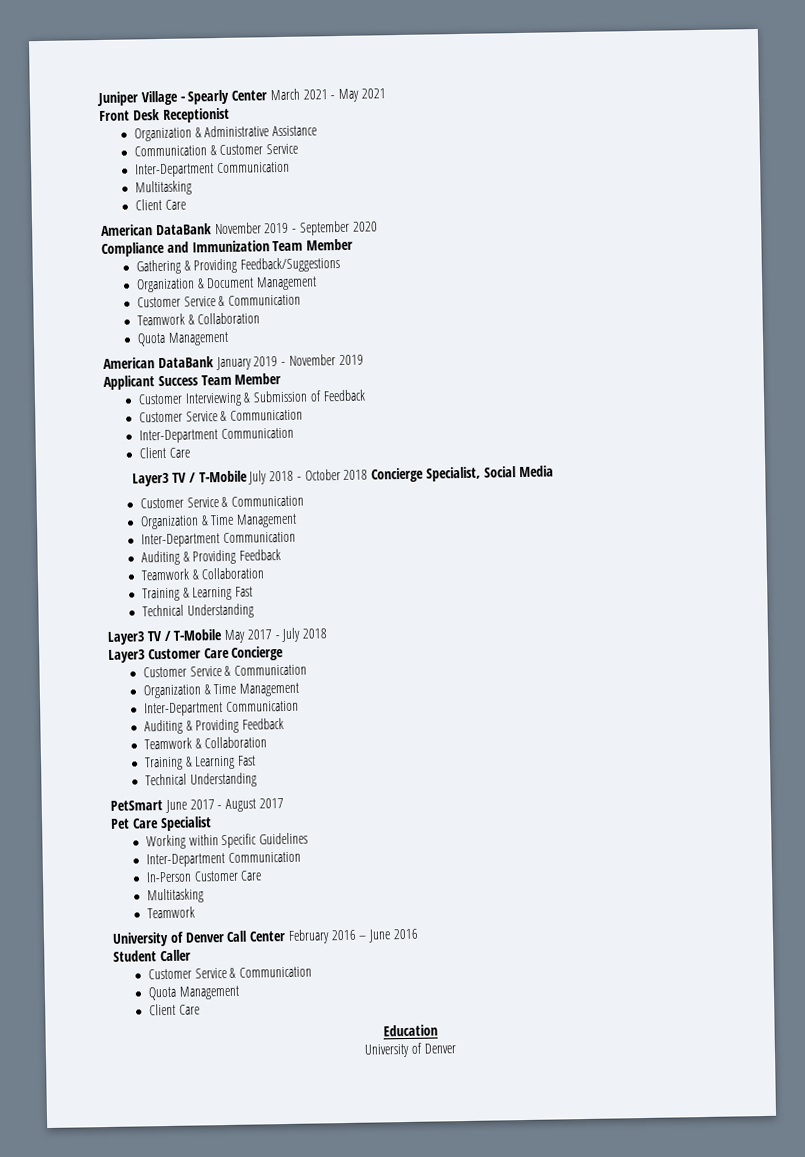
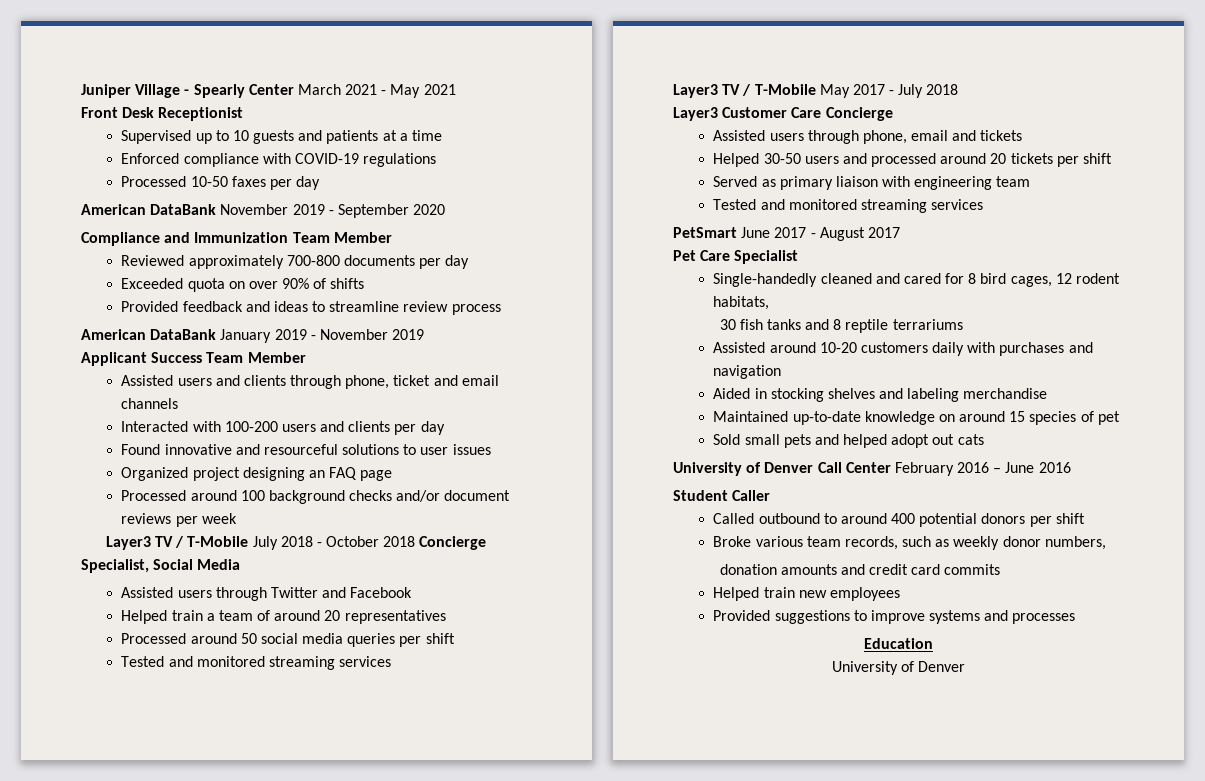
[133,125,318,142] [133,143,299,157] [134,161,290,178] [134,180,192,196] [134,198,186,211] Organization & Administrative Assistance // Communication & Customer Service // Inter-Department Communication // Multitasking // Client Care -> [121,130,442,144] [121,153,437,167] [121,176,321,190] Supervised up to 10 guests and patients at a time // Enforced compliance with COVID-19 regulations // Processed 10-50 faxes per day
[135,256,341,275] [135,276,318,293] [136,294,302,308] [136,312,261,326] [136,331,229,347] Gathering & Providing Feedback/Suggestions // Organization & Document Management // Customer Service & Communication // Teamwork & Collaboration // Quota Management -> [121,255,470,269] [121,278,365,292] [121,301,501,315] Reviewed approximately 700-800 documents per day // Exceeded quota on over 90% of shifts // Provided feedback and ideas to streamline review process
[137,389,366,407] [138,409,304,423] [138,427,294,444] [138,446,190,459] Customer Interviewing & Submission of Feedback // Customer Service & Communication // Inter-Department Communication // Client Care -> [121,375,499,389] [121,398,179,409] [121,421,445,435] [121,444,491,455] [121,467,393,481] [121,490,511,504] [121,513,237,527] Assisted users and clients through phone, ticket and email channels // Interacted with 100-200 users and clients per day // Found innovative and resourceful solutions to user issues // Organized project designing an FAQ page // Processed around 100 background checks and/or document reviews per week
[139,495,305,509] [139,513,298,530] [140,531,296,548] [140,549,282,566] [140,567,265,581] [141,586,254,602] [141,603,254,619] Customer Service & Communication // Organization & Time Management // Inter-Department Communication // Auditing & Providing Feedback // Teamwork & Collaboration // Training & Learning Fast // Technical Understanding -> [121,587,413,601] [121,610,446,624] [121,633,455,647] [121,656,392,670] Assisted users through Twitter and Facebook // Helped train a team of around 20 representatives // Processed around 50 social media queries per shift // Tested and monitored streaming services
[142,664,308,678] [142,682,300,699] [143,700,299,717] [143,717,285,735] [143,736,268,750] [143,755,257,771] [144,772,257,788] Customer Service & Communication // Organization & Time Management // Inter-Department Communication // Auditing & Providing Feedback // Teamwork & Collaboration // Training & Learning Fast // Technical Understanding -> [713,130,1023,144] [713,153,1112,167] [713,176,1031,190] [713,199,984,213] Assisted users through phone, email and tickets // Helped 30-50 users and processed around 20 tickets per shift // Served as primary liaison with engineering team // Tested and monitored streaming services
[145,832,309,850] [145,851,301,868] [145,870,263,883] [146,888,204,904] [146,906,195,919] Working within Specific Guidelines // Inter-Department Communication // In-Person Customer Care // Multitasking // Teamwork -> [713,273,1120,287] [713,296,770,310] [719,319,963,333] [713,342,1093,356] [713,365,782,379] [713,388,1048,402] [713,411,1120,425] [713,434,984,448] Single-handedly cleaned and cared for 8 bird cages, 12 rodent habitats, // 30 fish tanks and 8 reptile terrariums // Assisted around 10-20 customers daily with purchases and navigation // Aided in stocking shelves and labeling merchandise // Maintained up-to-date knowledge on around 15 species of pet // Sold small pets and helped adopt out cats
[147,966,313,980] [147,985,240,1001] [148,1003,200,1016] Customer Service & Communication // Quota Management // Client Care -> [713,513,1085,527] [713,536,1106,550] [719,564,1001,575] [713,587,900,601] [713,610,1076,624] Called outbound to around 400 potential donors per shift // Broke various team records, such as weekly donor numbers, // donation amounts and credit card commits // Helped train new employees // Provided suggestions to improve systems and processes

